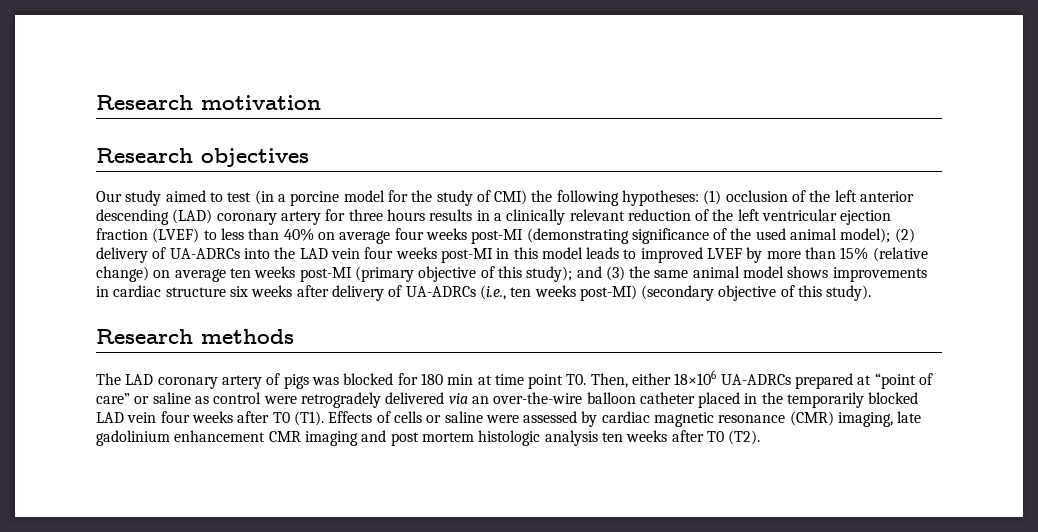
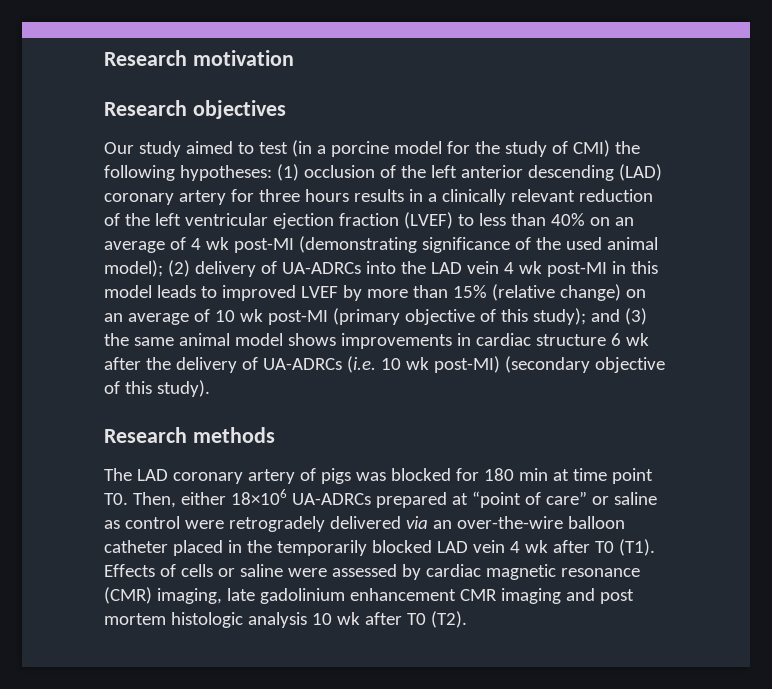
[339,228,467,244] average four weeks -> [614,217,634,226] [104,237,229,253] an average of 4 wk
[364,247,437,259] four weeks -> [503,261,542,274] 4 wk
[174,266,296,282] average ten weeks -> [104,309,263,325] an average of 10 wk
[229,285,576,301] six weeks after delivery of UA-ADRCs (i.e., ten weeks -> [610,333,649,346] [104,356,429,373] 6 wk after the delivery of UA-ADRCs (i.e. 10 wk
[160,411,233,423] four weeks -> [509,540,548,553] 4 wk
[601,430,668,442] ten weeks -> [311,612,360,625] 10 wk

